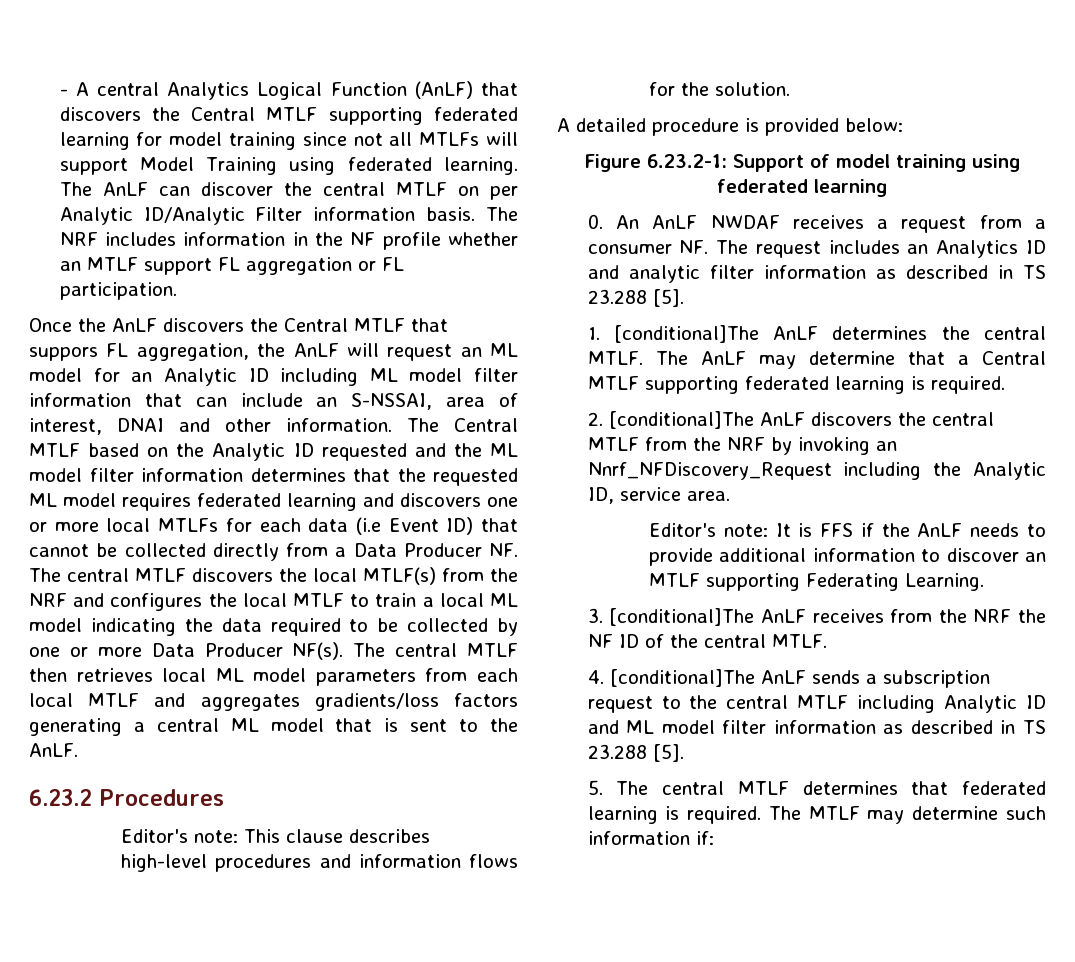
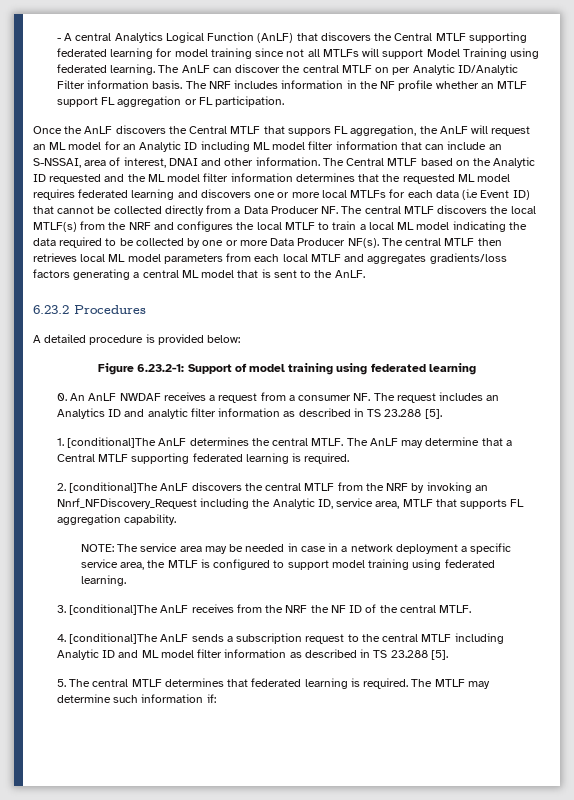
[121,829,431,843] [121,854,518,872] [649,82,791,96] // Editor's note: This clause describes high-level procedures and information flows for the solution. -> (146, 309) none
[686,491,730,501] [649,523,1046,537] [649,548,1046,566] [649,573,985,591] area. // Editor's note: It is FFS if the AnLF needs to provide additional information to discover an MTLF supporting Federating Learning. -> [375,499,525,509] [56,514,177,525] [80,543,512,554] [80,559,495,570] [80,575,126,586] area, MTLF that supports FL aggregation capability. // NOTE: The service area may be needed in case in a network deployment a specific service area, the MTLF is configured to support model training using federated learning.

